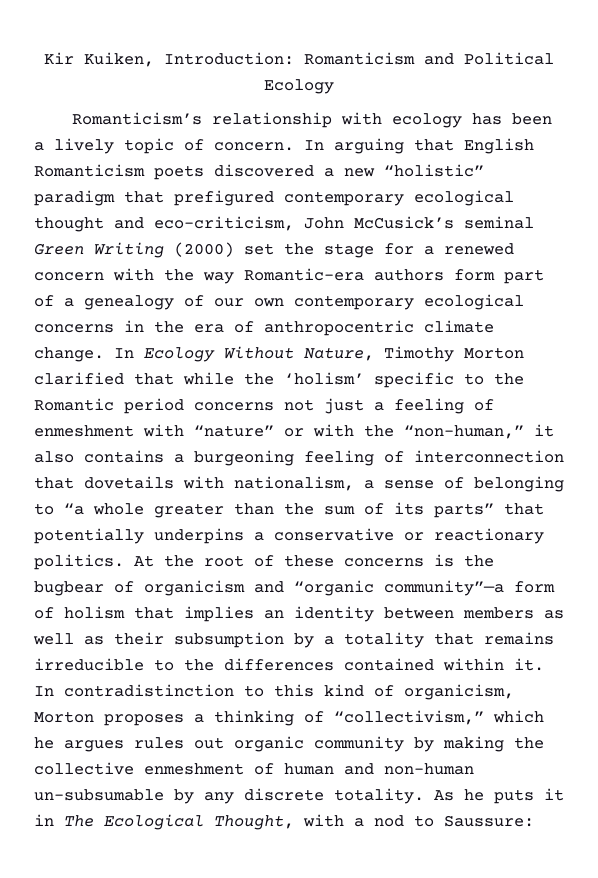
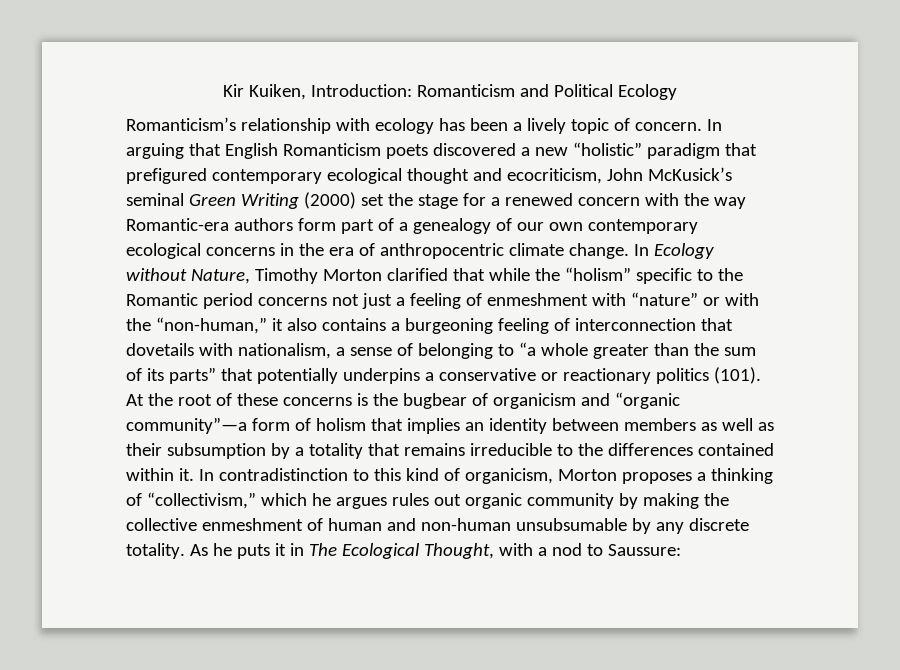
[154,216,454,231] eco-criticism, John McCusick’s -> [506,167,732,184] ecocriticism, John McKusick’s
[224,346,294,359] Without -> [126,268,187,281] without
[284,372,364,385] ‘holism’ -> [564,267,631,281] “holism”
[34,554,124,570] politics. -> [655,367,761,384] politics (101).
[34,789,164,801] un-subsumable -> [515,518,627,531] unsubsumable

